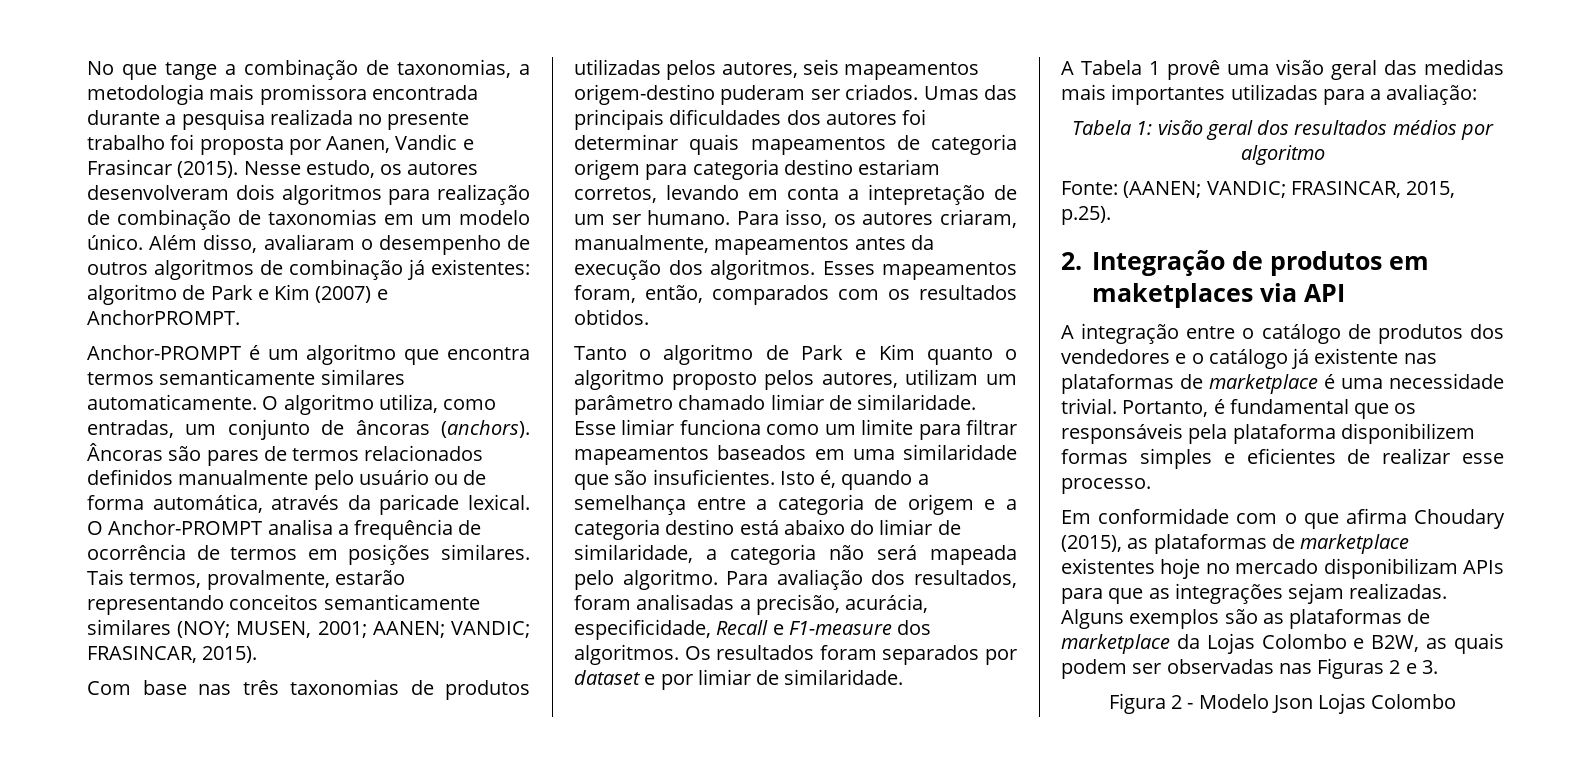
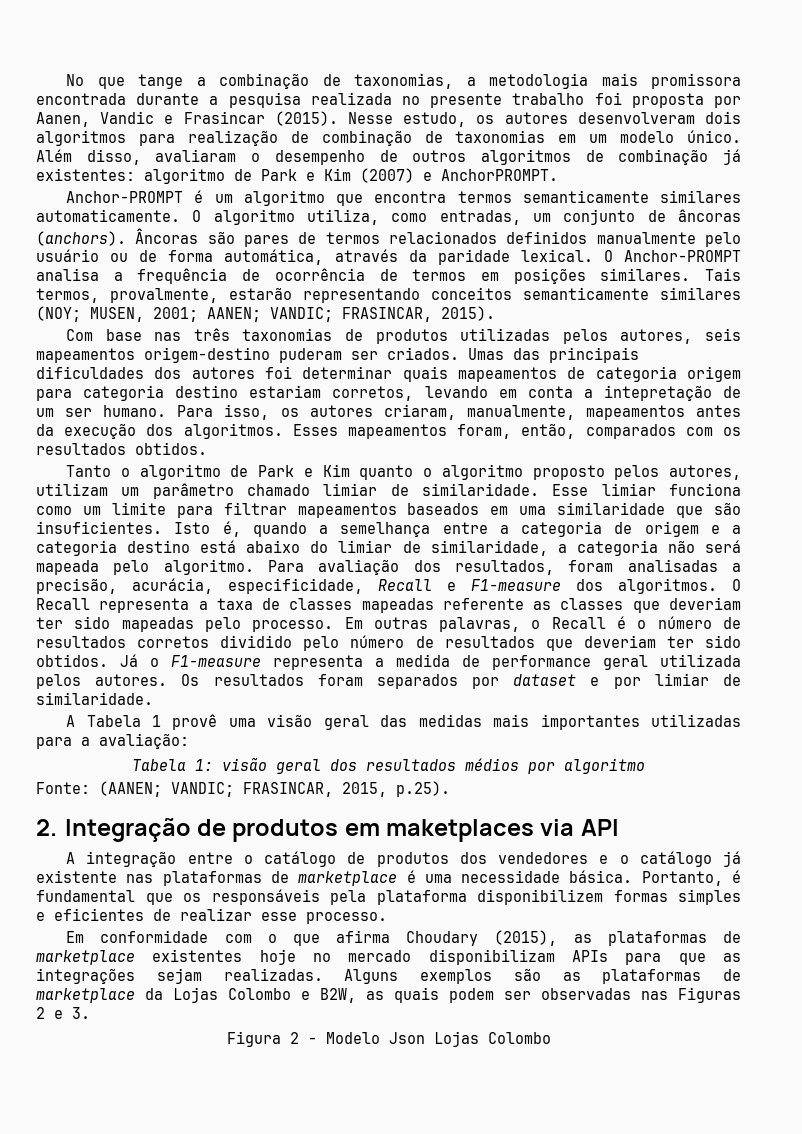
[379,494,460,515] paricade -> [437,249,510,265] paridade
(679, 654) none -> [732,579,741,591] [36,597,741,613] [36,616,741,632] [36,635,742,651] [36,654,741,670] [36,674,168,689] O Recall representa a taxa de classes mapeadas referente as classes que deveriam ter sido mapeadas pelo processo. Em outras palavras, o Recall é o número de resultados corretos dividido pelo número de resultados que deveriam ter sido obtidos. Já o F1-measure representa a medida de performance geral utilizada pelos autores.
[1061,398,1117,414] trivial. -> [569,870,633,883] básica.

